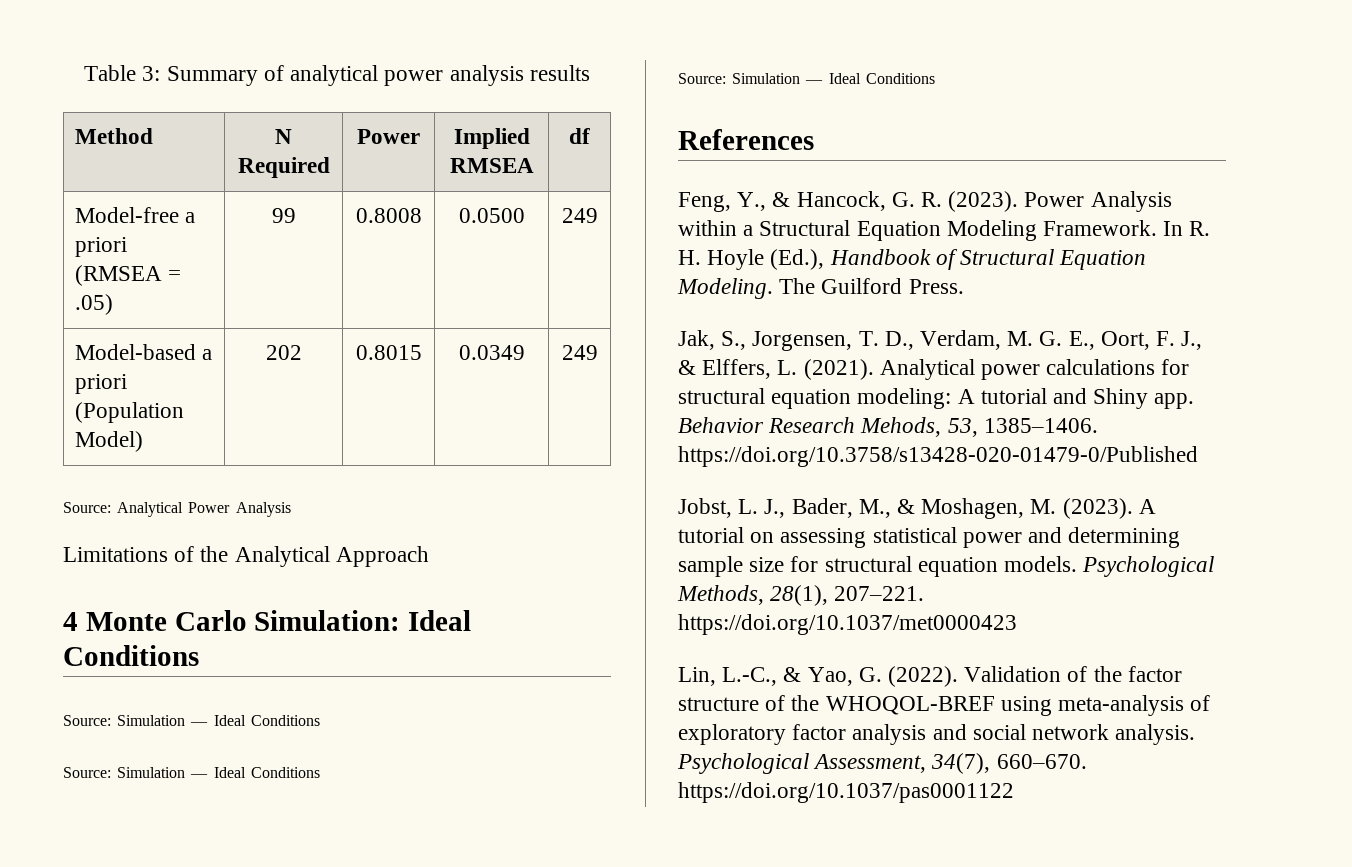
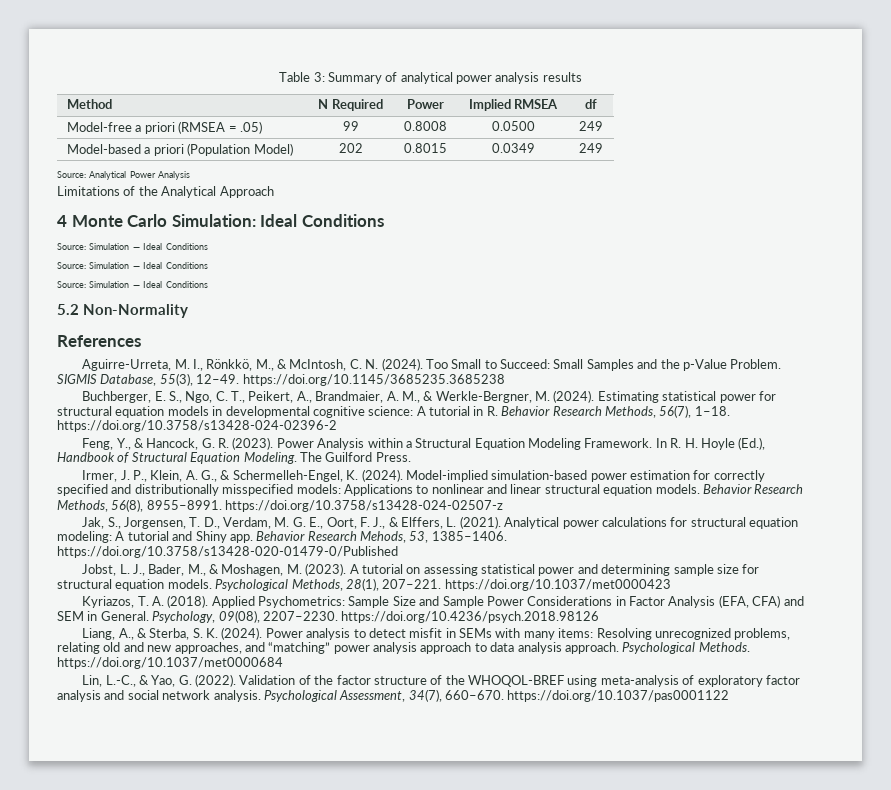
(935, 78) none -> [57,304,188,318] // 5.2 Non-Normality
(814, 139) none -> [82,358,782,371] [57,373,505,386] [82,390,776,403] [57,405,730,418] [57,420,337,432] // Aguirre-Urreta, M. I., Rönkkö, M., & McIntosh, C. N. (2024). Too Small to Succeed: Small Samples and the p-Value Problem. SIGMIS Database, 55(3), 12–49. https://doi.org/10.1145/3685235.3685238 // Buchberger, E. S., Ngo, C. T., Peikert, A., Brandmaier, A. M., & Werkle-Bergner, M. (2024). Estimating statistical power for structural equation models in developmental cognitive science: A tutorial in R. Behavior Research Methods, 56(7), 1–18. https://doi.org/10.3758/s13428-024-02396-2
(964, 286) none -> [82,469,765,482] [57,484,804,496] [57,499,504,512] // Irmer, J. P., Klein, A. G., & Schermelleh-Engel, K. (2024). Model-implied simulation-based power estimation for correctly specified and distributionally misspecified models: Applications to nonlinear and linear structural equation models. Behavior Research Methods, 56(8), 8955–8991. https://doi.org/10.3758/s13428-024-02507-z
(1017, 624) none -> [82,595,804,608] [57,610,600,623] [82,627,791,640] [57,642,750,654] [57,657,283,669] // Kyriazos, T. A. (2018). Applied Psychometrics: Sample Size and Sample Power Considerations in Factor Analysis (EFA, CFA) and SEM in General. Psychology, 09(08), 2207–2230. https://doi.org/10.4236/psych.2018.98126 // Liang, A., & Sterba, S. K. (2024). Power analysis to detect misfit in SEMs with many items: Resolving unrecognized problems, relating old and new approaches, and “matching” power analysis approach to data analysis approach. Psychological Methods. https://doi.org/10.1037/met0000684

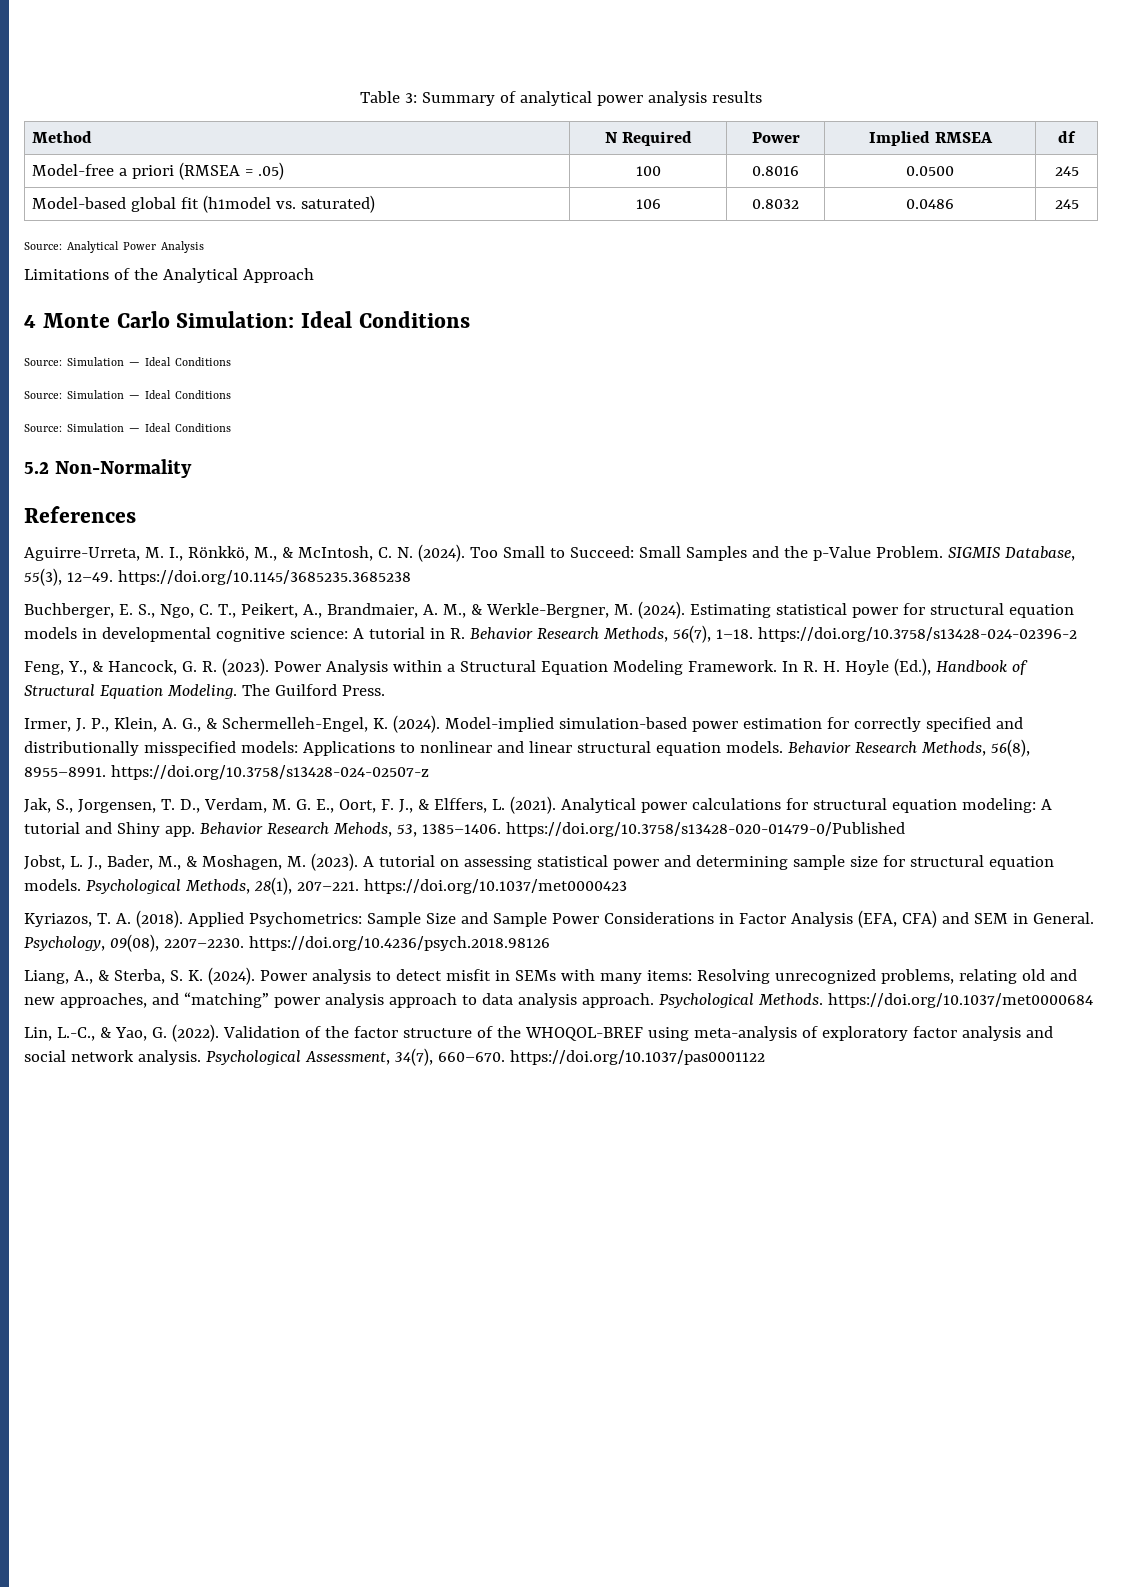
[342,121,359,131] [404,121,447,131] 99 | 0.8008 -> [635,166,661,176] [752,166,799,176] 100 | 0.8016
[579,121,603,131] 249 -> [1054,166,1079,176] 245
[144,143,293,156] [338,143,363,153] [404,143,447,153] [491,143,535,153] [579,143,603,153] a priori (Population Model) | 202 | 0.8015 | 0.0349 | 249 -> [131,195,376,213] [635,199,661,209] [752,199,799,209] [906,199,954,209] [1054,199,1079,209] global fit (h1model vs. saturated) | 106 | 0.8032 | 0.0486 | 245

